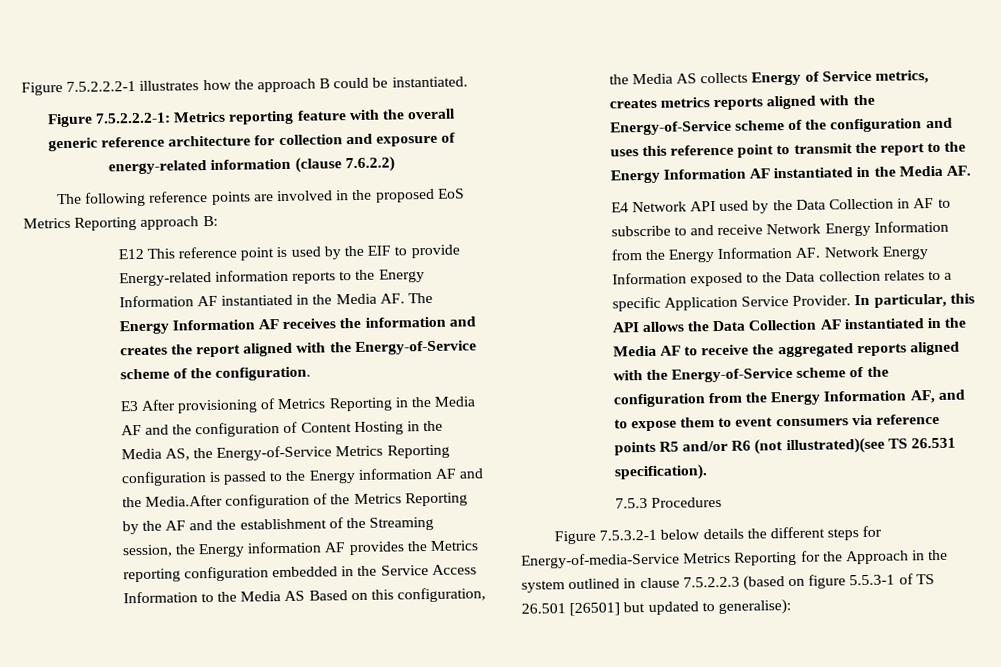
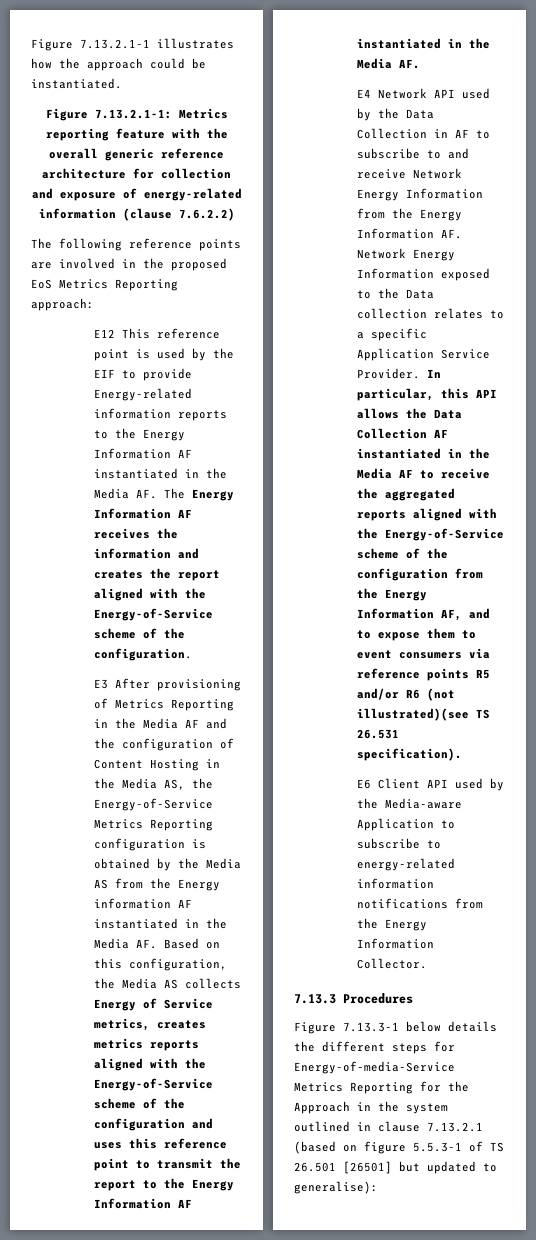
[21,80,137,96] Figure 7.5.2.2.2-1 -> [31,39,150,51] Figure 7.13.2.1-1
[319,78,331,89] B -> (143, 64) none
[95,112,172,124] 7.5.2.2.2-1: -> [94,109,172,119] 7.13.2.1-1:
[140,215,218,230] approach B: -> [31,298,94,311] approach:
[223,467,484,485] [121,492,468,509] [121,516,435,535] [121,540,479,558] [122,564,477,583] [122,590,306,604] passed to the Energy information AF and the Media.After configuration of the Metrics Reporting by the AF and the establishment of the Streaming session, the Energy information AF provides the Metrics reporting configuration embedded in the Service Access Information to the Media AS -> [94,858,242,871] [94,878,221,891] [94,898,193,909] [94,918,228,929] [94,938,158,949] obtained by the Media AS from the Energy information AF instantiated in the Media AF.
[614,497,648,509] 7.5.3 -> [357,778,505,791] [357,798,463,809] [357,818,456,831] [357,838,442,849] [357,858,456,871] [357,878,435,889] [357,898,484,909] [357,918,428,931] [357,938,435,949] [357,958,428,969] [294,994,336,1004] E6 Client API used by the Media-aware Application to subscribe to energy-related information notifications from the Energy Information Collector. // 7.13.3
[599,529,658,541] 7.5.3.2-1 -> [343,1022,399,1032] 7.13.3-1
[682,576,740,588] 7.5.2.2.3 -> [427,1122,483,1132] 7.13.2.1

